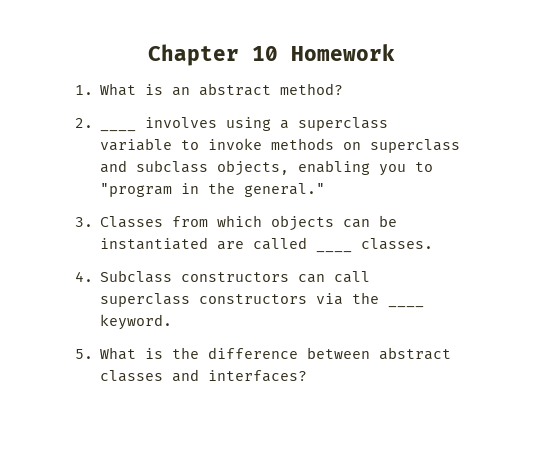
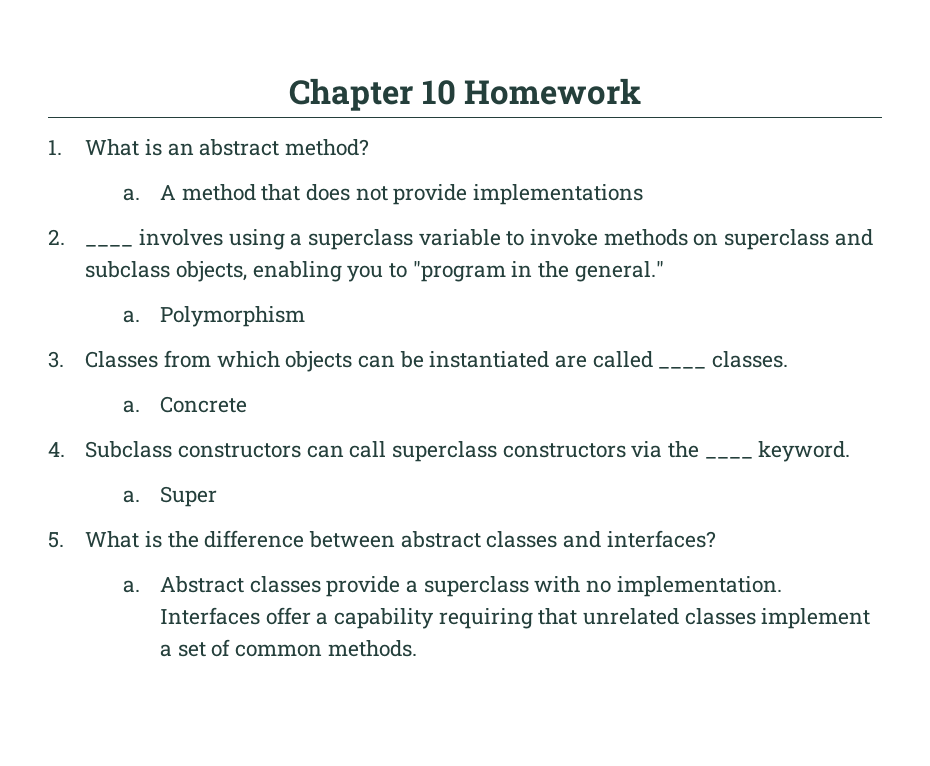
(344, 89) none -> [122,184,644,205] // a. A method that does not provide implementations
(326, 190) none -> [122,306,306,327] // a. Polymorphism
(434, 244) none -> [122,396,248,413] // a. Concrete
(173, 322) none -> [122,486,218,507] // a. Super
(308, 376) none -> [122,576,782,597] [160,607,871,629] [160,639,417,657] // a. Abstract classes provide a superclass with no implementation. Interfaces offer a capability requiring that unrelated classes implement a set of common methods.

